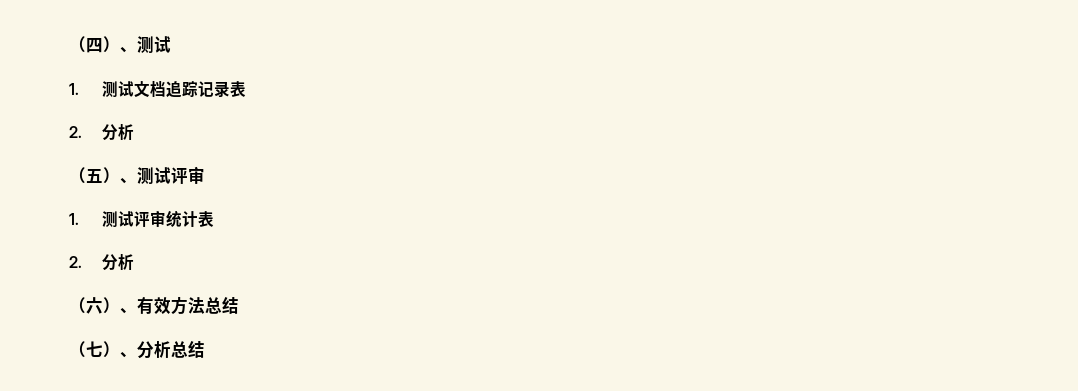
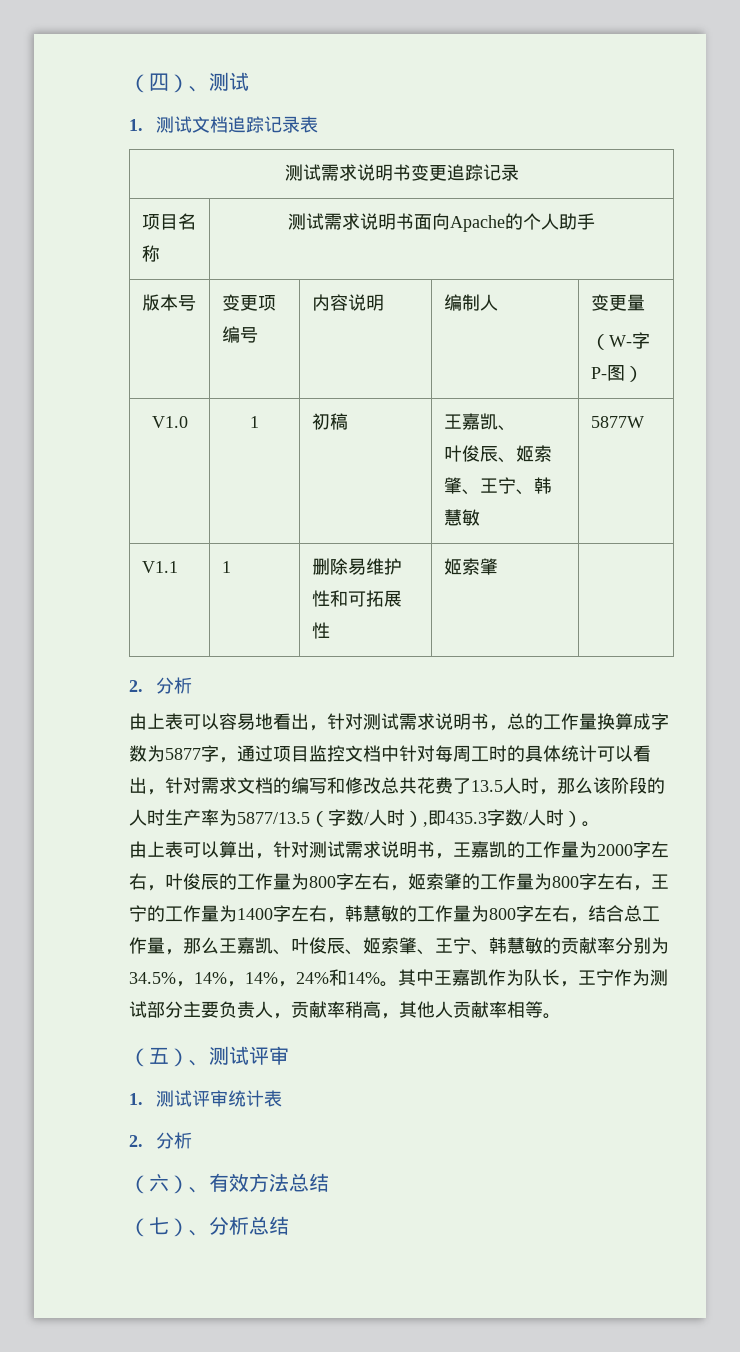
[69,123,134,141] // 2.分析 -> [284,164,519,181] [141,213,196,230] [141,245,160,262] [288,213,595,232] [141,294,196,311] [221,294,276,311] [221,326,258,343] [311,294,384,311] [443,294,498,311] [590,294,645,311] [590,332,650,350] [590,365,643,382] [151,416,188,428] [250,416,259,428] [311,413,348,430] [443,413,516,431] [443,445,552,463] [443,477,552,495] [443,509,480,526] [590,416,644,428] [141,561,178,573] [221,561,231,573] [311,558,402,575] [311,590,402,607] [311,622,330,639] [443,558,498,575] [129,677,192,694] [129,713,669,731] [129,745,651,763] [129,777,665,795] [129,809,600,827] [129,841,669,859] [129,873,669,891] [129,905,660,923] [129,937,669,955] [129,969,668,987] [129,1001,561,1019] // 测试需求说明书变更追踪记录 // 项目名称 | 测试需求说明书面向Apache的个人助手 // 版本号 | 变更项编号 | 内容说明 | 编制人 | 变更量 // （W-字P-图） // V1.0 | 1 | 初稿 | 王嘉凯、 // 叶俊辰、姬索肇、王宁、韩慧敏 | 5877W // V1.1 | 1 | 删除易维护性和可拓展性 | 姬索肇 | // 2.分析 // 由上表可以容易地看出，针对测试需求说明书，总的工作量换算成字数为5877字，通过项目监控文档中针对每周工时的具体统计可以看出，针对需求文档的编写和修改总共花费了13.5人时，那么该阶段的人时生产率为5877/13.5（字数/人时）,即435.3字数/人时）。 // 由上表可以算出，针对测试需求说明书，王嘉凯的工作量为2000字左右，叶俊辰的工作量为800字左右，姬索肇的工作量为800字左右，王宁的工作量为1400字左右，韩慧敏的工作量为800字左右，结合总工作量，那么王嘉凯、叶俊辰、姬索肇、王宁、韩慧敏的贡献率分别为34.5%，14%，14%，24%和14%。其中王嘉凯作为队长，王宁作为测试部分主要负责人，贡献率稍高，其他人贡献率相等。

